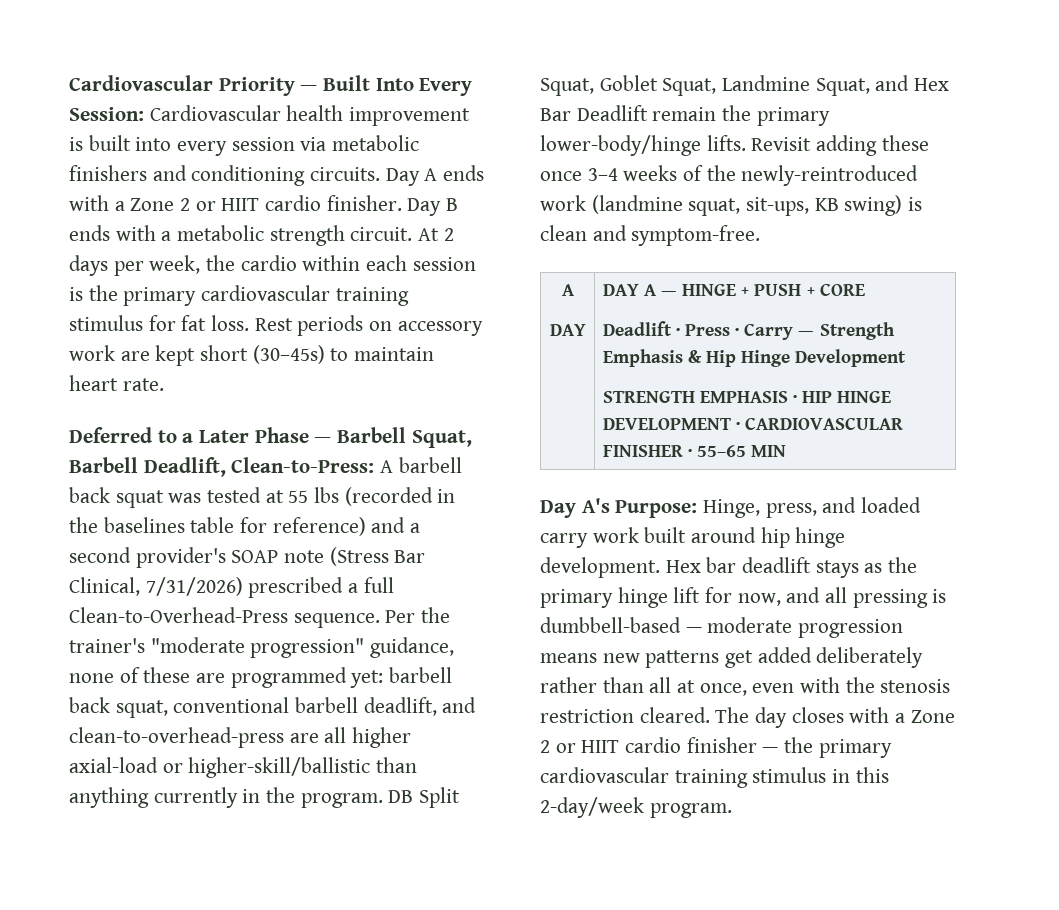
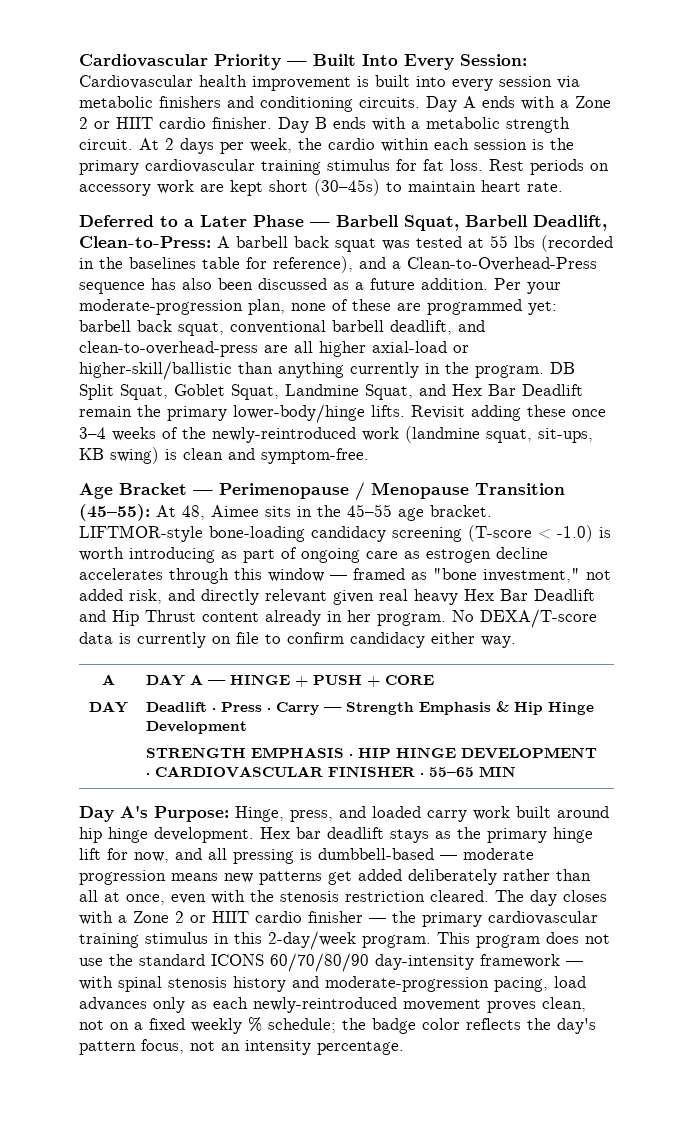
[272,517,366,536] reference) -> [273,256,353,273] reference),
[69,547,426,568] [69,577,394,598] [69,607,451,628] [69,637,455,658] second provider's SOAP note (Stress Bar Clinical, 7/31/2026) prescribed a full Clean-to-Overhead-Press sequence. Per the trainer's "moderate progression" guidance, -> [407,257,597,271] [79,278,561,294] [79,299,285,315] Clean-to-Overhead-Press sequence has also been discussed as a future addition. Per your moderate-progression plan,
(761, 235) none -> [79,482,565,501] [79,504,492,521] [79,525,611,542] [79,547,548,563] [79,568,611,584] [79,589,595,605] [79,609,597,628] [79,632,516,648] // Age Bracket — Perimenopause / Menopause Transition (45–55): At 48, Aimee sits in the 45–55 age bracket. LIFTMOR-style bone-loading candidacy screening (T-score < -1.0) is worth introducing as part of ongoing care as estrogen decline accelerates through this window — framed as "bone investment," not added risk, and directly relevant given real heavy Hex Bar Deadlift and Hip Thrust content already in her program. No DEXA/T-score data is currently on file to confirm candidacy either way.
(732, 810) none -> [437,932,610,948] [79,953,583,972] [79,976,586,992] [79,997,586,1013] [79,1017,596,1034] [79,1039,404,1055] This program does not use the standard ICONS 60/70/80/90 day-intensity framework — with spinal stenosis history and moderate-progression pacing, load advances only as each newly-reintroduced movement proves clean, not on a fixed weekly % schedule; the badge color reflects the day's pattern focus, not an intensity percentage.

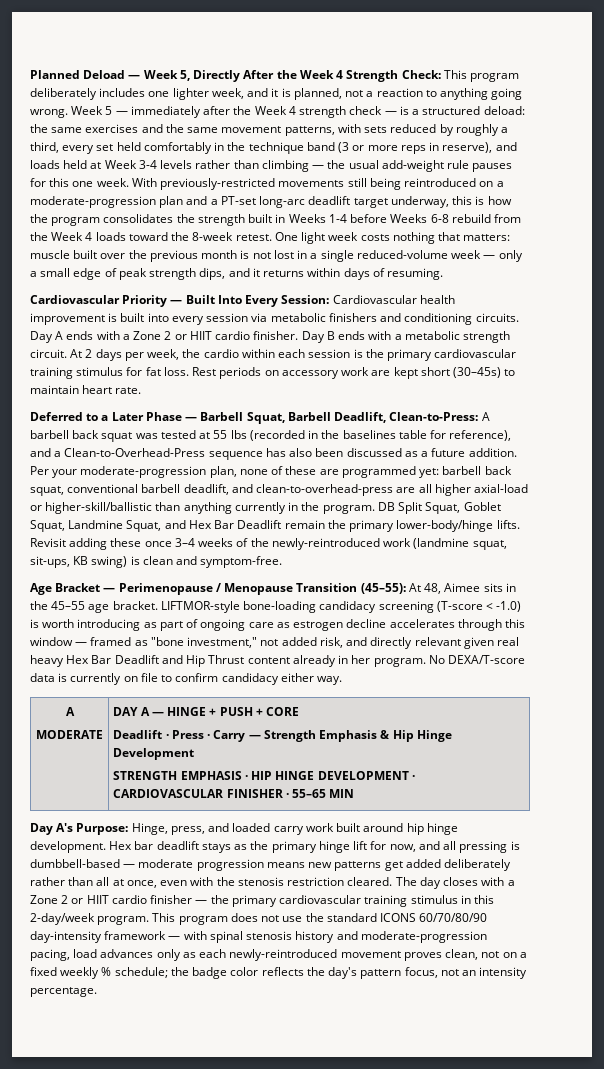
(79, 60) none -> [30,70,520,82] [30,88,523,100] [30,106,525,118] [30,124,509,136] [30,142,517,154] [30,160,513,172] [30,178,504,190] [30,196,512,208] [30,214,522,226] [30,232,511,244] [30,250,523,262] [30,268,444,280] Planned Deload — Week 5, Directly After the Week 4 Strength Check: This program deliberately includes one lighter week, and it is planned, not a reaction to anything going wrong. Week 5 — immediately after the Week 4 strength check — is a structured deload: the same exercises and the same movement patterns, with sets reduced by roughly a third, every set held comfortably in the technique band (3 or more reps in reserve), and loads held at Week 3-4 levels rather than climbing — the usual add-weight rule pauses for this one week. With previously-restricted movements still being reintroduced on a moderate-progression plan and a PT-set long-arc deadlift target underway, this is how the program consolidates the strength built in Weeks 1-4 before Weeks 6-8 rebuild from the Week 4 loads toward the 8-week retest. One light week costs nothing that matters: muscle built over the previous month is not lost in a single reduced-volume week — only a small edge of peak strength dips, and it returns within days of resuming. //
[89,701,128,713] DAY -> [36,730,103,739] MODERATE

